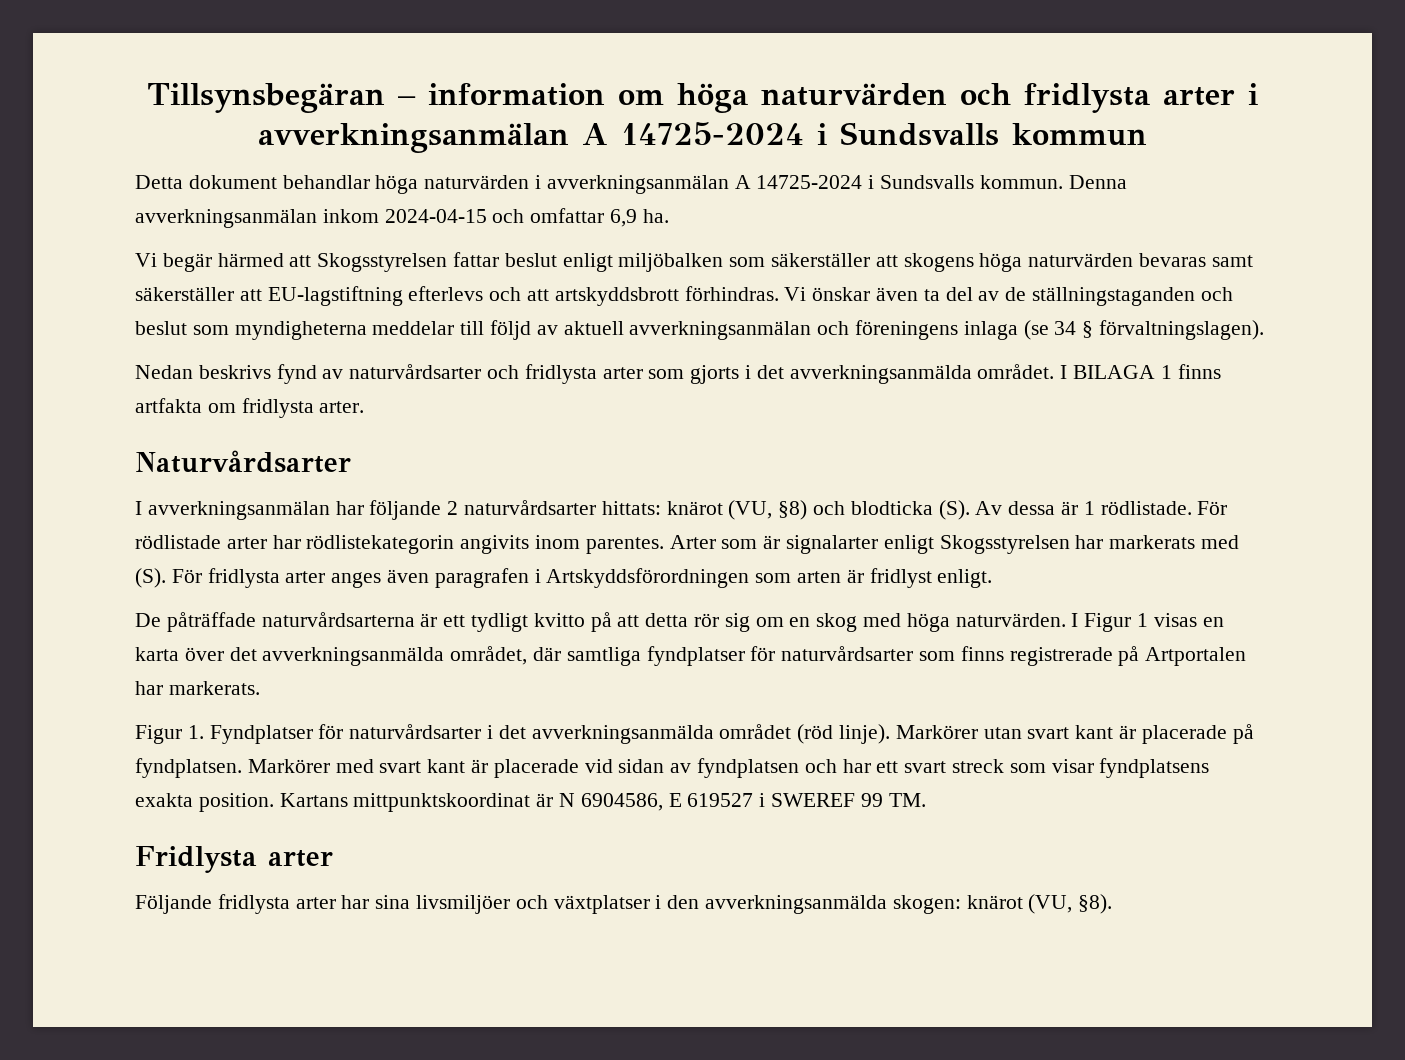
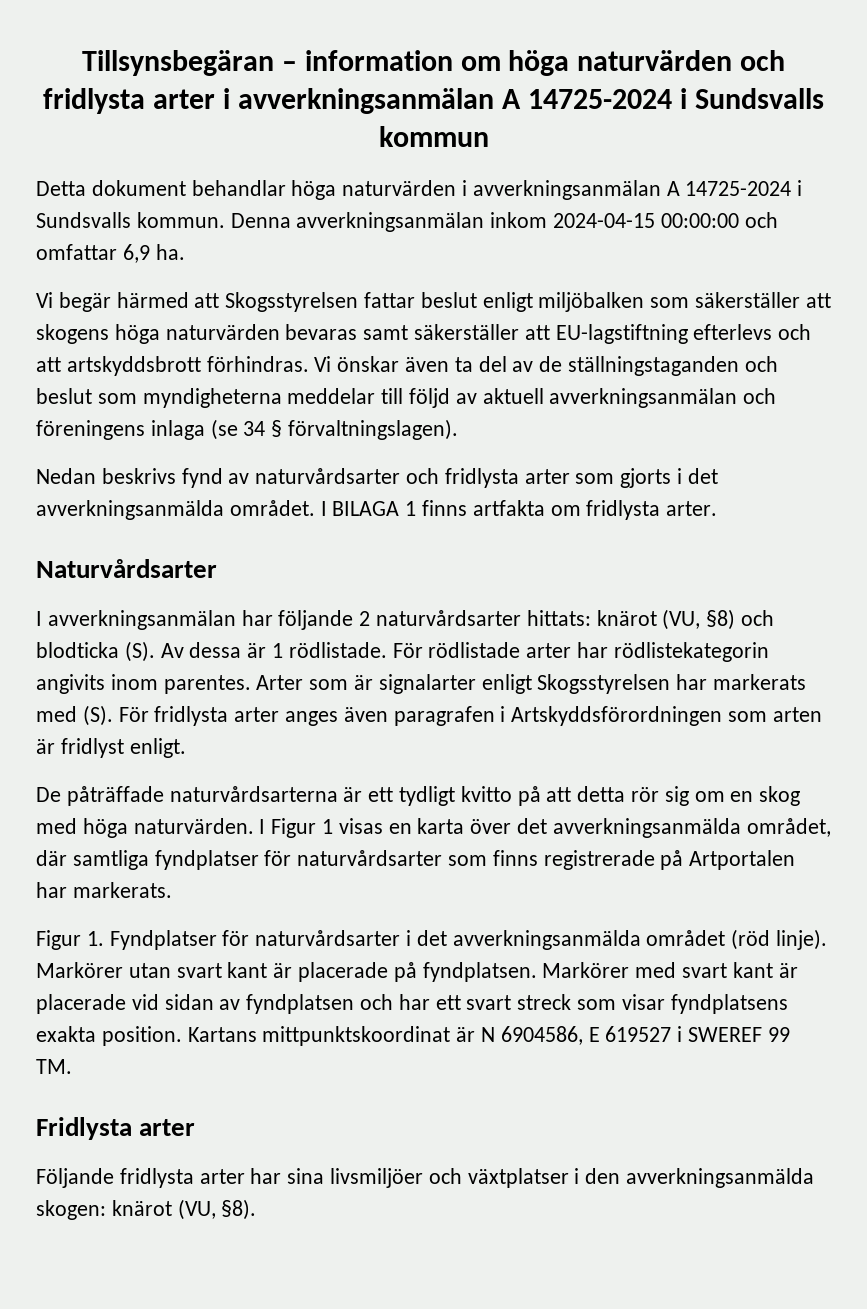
(487, 216) none -> [660,213,739,228] 00:00:00

